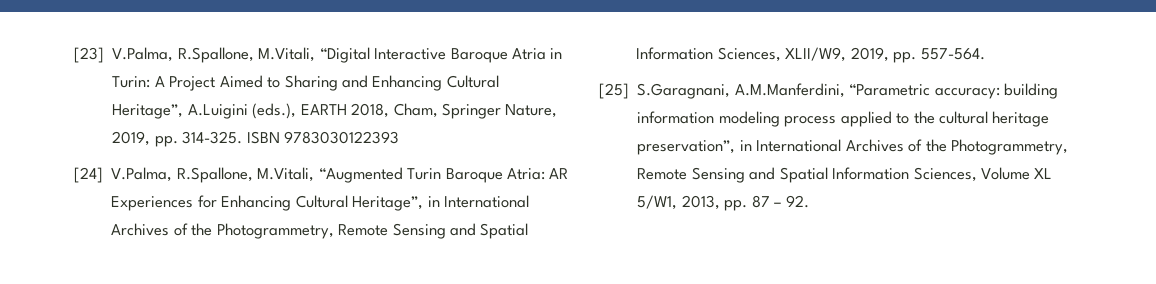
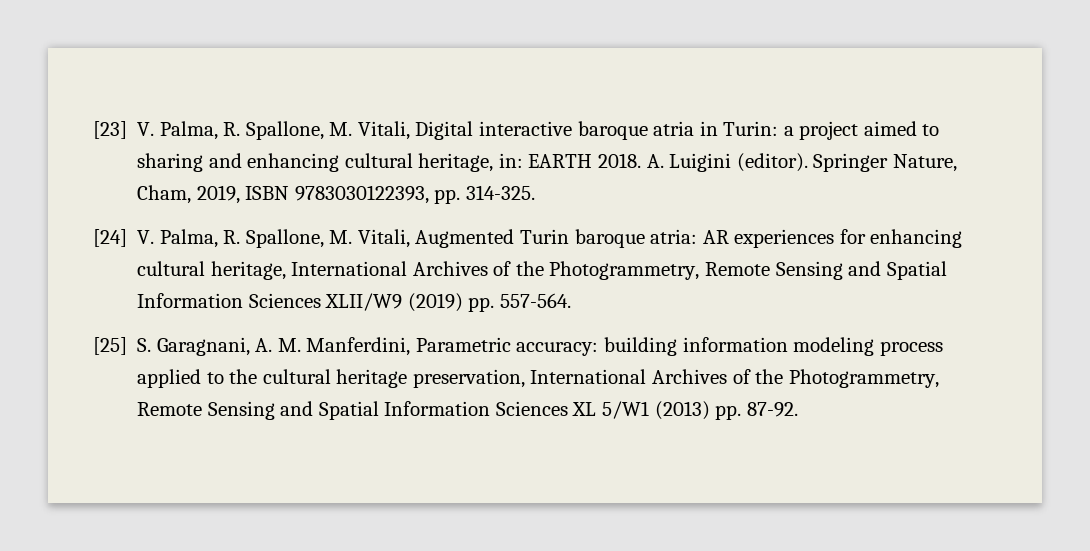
[112,47,563,63] [112,75,499,91] [112,103,558,119] [112,131,151,146] V.Palma, R.Spallone, M.Vitali, “Digital Interactive Baroque Atria in Turin: A Project Aimed to Sharing and Enhancing Cultural Heritage”, A.Luigini (eds.), EARTH 2018, Cham, Springer Nature, 2019, -> [137,121,940,140] [137,153,957,172] [137,185,429,204] V. Palma, R. Spallone, M. Vitali, Digital interactive baroque atria in Turin: a project aimed to sharing and enhancing cultural heritage, in: EARTH 2018. A. Luigini (editor). Springer Nature, Cham, 2019, ISBN 9783030122393,
[246,131,400,144] ISBN 9783030122393 -> (535, 192) none
[111,167,569,183] [111,195,440,211] V.Palma, R.Spallone, M.Vitali, “Augmented Turin Baroque Atria: AR Experiences for Enhancing Cultural Heritage”, in -> [137,229,963,248] [137,261,286,280] V. Palma, R. Spallone, M. Vitali, Augmented Turin baroque atria: AR experiences for enhancing cultural heritage,
[717,47,889,62] Sciences, XLII/W9, 2019, -> [248,293,463,312] Sciences XLII/W9 (2019)
[637,83,931,99] S.Garagnani, A.M.Manferdini, “Parametric -> [137,337,511,356] S. Garagnani, A. M. Manferdini, Parametric
[637,140,752,155] preservation”, in -> [412,369,525,388] preservation,
[913,167,1053,182] [637,195,809,211] Sciences, Volume XL 5/W1, 2013, pp. 87 – 92. -> [495,401,798,420] Sciences XL 5/W1 (2013) pp. 87-92.

